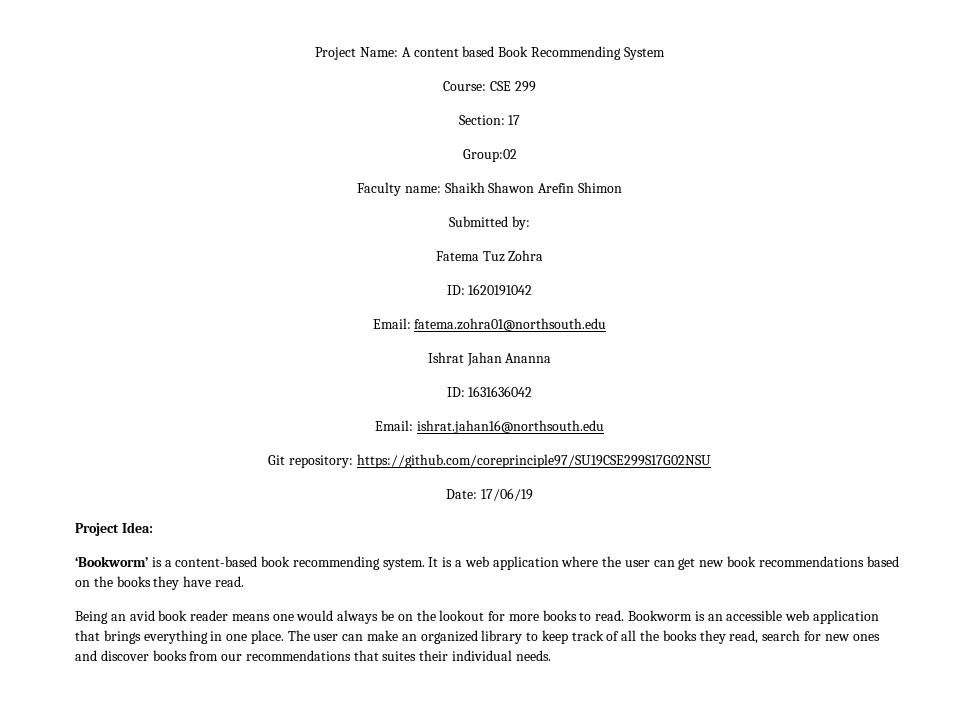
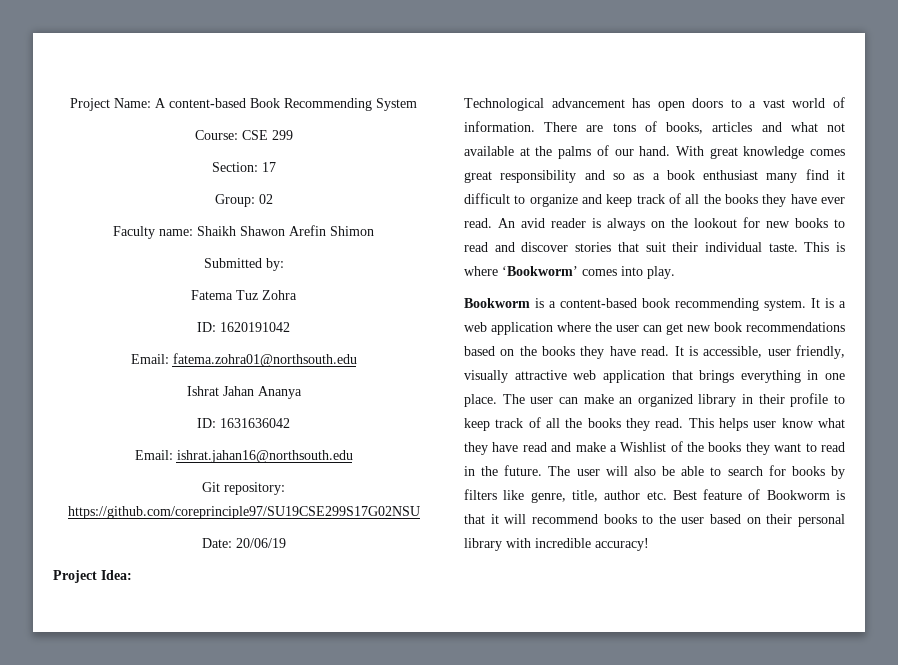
[413,46,495,57] content based -> [169,98,246,108] content-based
[462,149,517,162] Group:02 -> [214,194,273,207] Group: 02
[505,353,552,363] Ananna -> [257,386,302,399] Ananya
[480,488,533,501] 17/06/19 -> [235,538,286,548] 20/06/19
[75,556,148,567] ‘Bookworm’ -> [464,97,845,111] [464,121,845,134] [464,145,845,159] [464,169,845,183] [464,193,845,207] [464,217,845,231] [464,242,845,252] [464,266,675,279] [464,298,530,308] Technological advancement has open doors to a vast world of information. There are tons of books, articles and what not available at the palms of our hand. With great knowledge comes great responsibility and so as a book enthusiast many find it difficult to organize and keep track of all the books they have ever read. An avid reader is always on the lookout for new books to read and discover stories that suit their individual taste. This is where ‘Bookworm’ comes into play. // Bookworm
[75,610,783,624] // Being an avid book reader means one would always be on the lookout for more books to read. Bookworm is an accessible -> [674,345,845,359] [464,370,567,383] It is accessible, user friendly, visually attractive
(523, 637) none -> [742,393,829,407] in their profile
[729,630,880,644] [75,650,551,661] read, search for new ones and discover books from our recommendations that suites their individual needs. -> [655,418,845,431] [464,441,845,455] [464,465,845,479] [464,489,845,503] [464,514,845,527] [464,538,649,551] read. This helps user know what they have read and make a Wishlist of the books they want to read in the future. The user will also be able to search for books by filters like genre, title, author etc. Best feature of Bookworm is that it will recommend books to the user based on their personal library with incredible accuracy!

